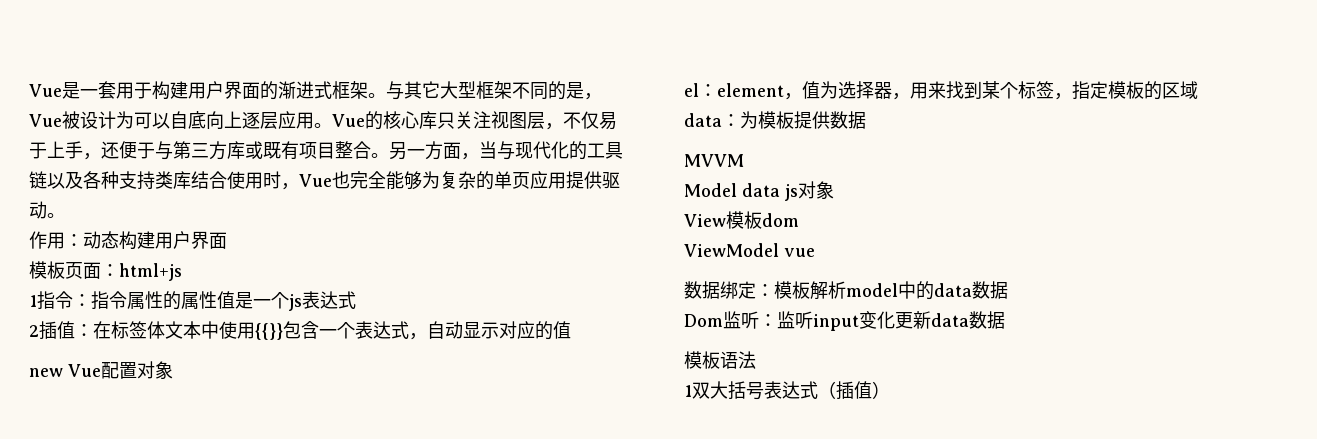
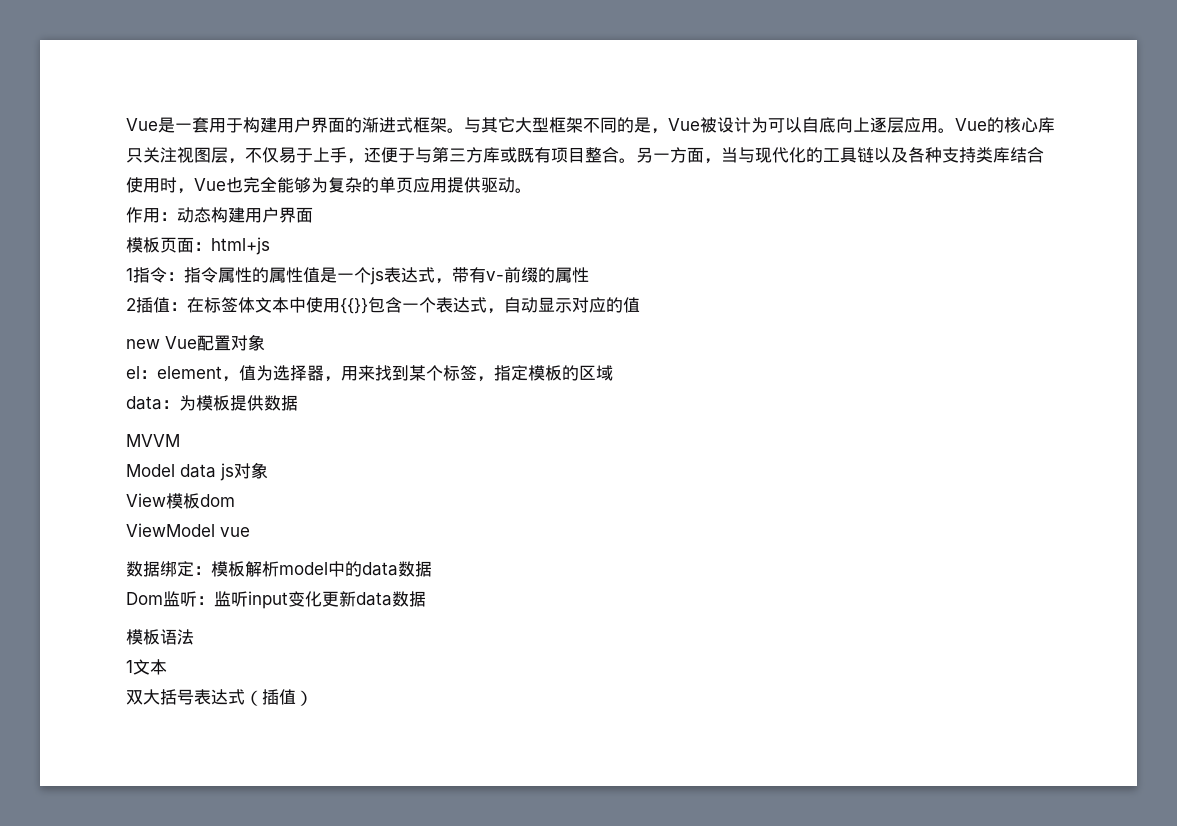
(356, 300) none -> [435,267,589,284] ，带有v-前缀的属性
(692, 391) none -> [133,659,167,675] 文本 //

